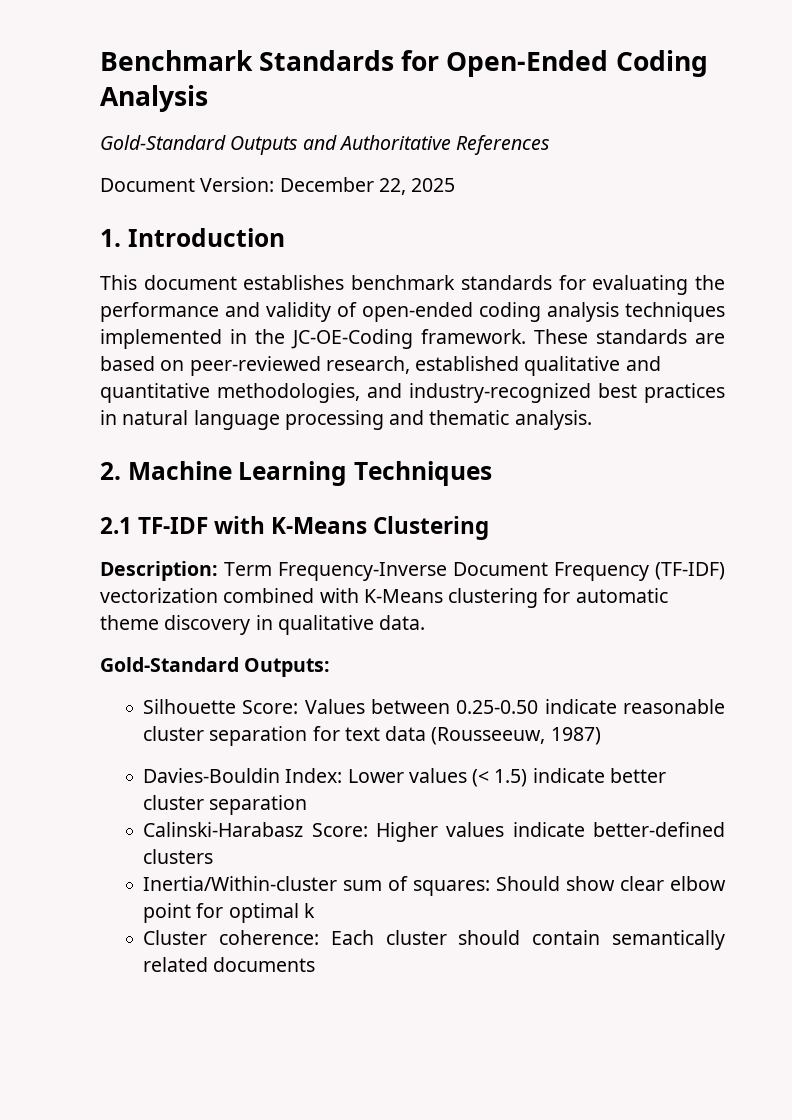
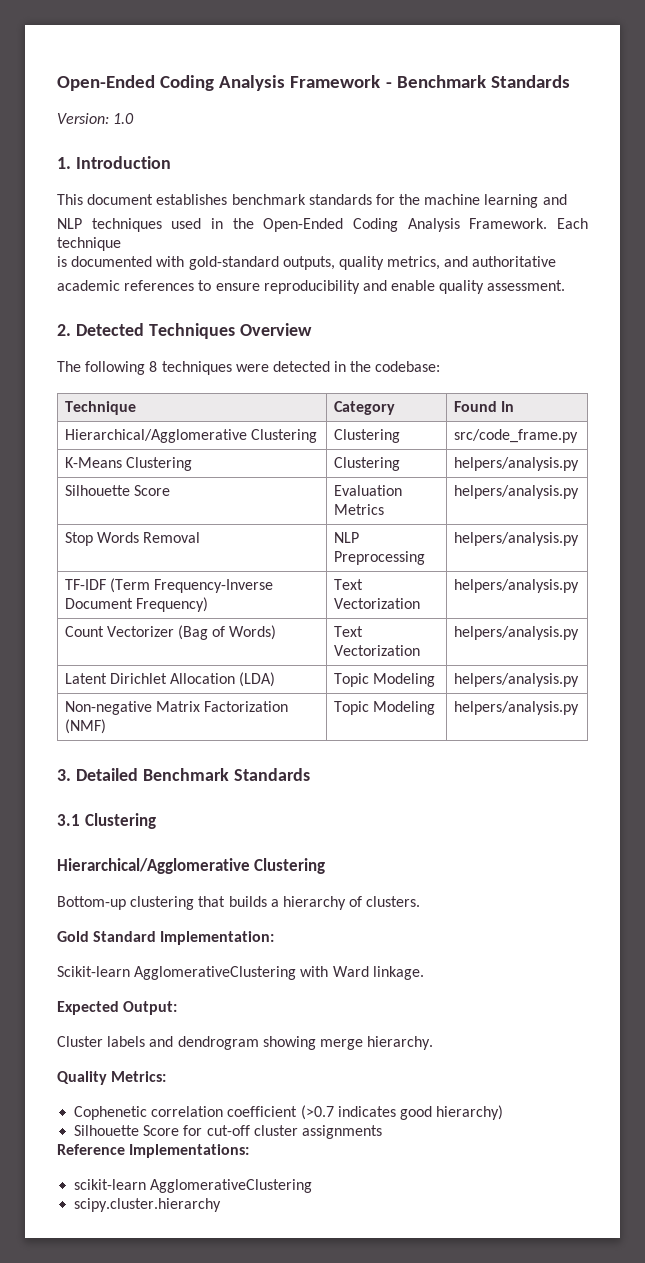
[100,50,708,77] [100,85,208,112] [100,135,551,155] [100,177,456,195] Benchmark Standards for Open-Ended Coding Analysis // Gold-Standard Outputs and Authoritative References // Document Version: December 22, 2025 -> [57,75,570,91] [57,113,135,124] Open-Ended Coding Analysis Framework - Benchmark Standards // Version: 1.0
[592,275,725,295] [100,302,725,322] [100,329,725,349] [100,356,661,376] [100,383,725,403] [100,410,592,430] evaluating the performance and validity of open-ended coding analysis techniques implemented in the JC-OE-Coding framework. These standards are based on peer-reviewed research, established qualitative and quantitative methodologies, and industry-recognized best practices in natural language processing and thematic analysis. -> [399,194,567,208] [57,218,588,232] [57,237,121,251] [57,256,557,270] [57,280,566,294] the machine learning and // NLP techniques used in the Open-Ended Coding Analysis Framework. Each technique // is documented with gold-standard outputs, quality metrics, and authoritative // academic references to ensure reproducibility and enable quality assessment.
[127,461,348,486] Machine Learning -> [75,323,144,336] Detected
[100,516,490,540] [100,561,725,581] [100,588,668,608] [100,615,426,635] [100,657,331,677] [143,699,726,714] [143,726,601,746] [143,768,667,787] [143,795,308,815] [143,822,725,842] [143,849,214,864] [143,876,726,896] [143,903,315,923] [143,930,725,950] [143,957,316,972] // 2.1 TF-IDF with K-Means Clustering // Description: Term Frequency-Inverse Document Frequency (TF-IDF) vectorization combined with K-Means clustering for automatic theme discovery in qualitative data. // Gold-Standard Outputs: // Silhouette Score: Values between 0.25-0.50 indicate reasonable cluster separation for text data (Rousseeuw, 1987) // Davies-Bouldin Index: Lower values (< 1.5) indicate better cluster separation // Calinski-Harabasz Score: Higher values indicate better-defined clusters // Inertia/Within-cluster sum of squares: Should show clear elbow point for optimal k // Cluster coherence: Each cluster should contain semantically related documents -> [239,323,312,336] [57,361,441,375] [64,401,136,415] [333,401,395,415] [453,401,514,412] [64,429,317,443] [333,429,400,443] [453,429,578,443] [64,457,192,471] [333,457,400,471] [453,457,579,471] [64,485,170,496] [333,485,402,496] [333,504,384,515] [453,485,579,499] [64,532,200,546] [333,532,359,543] [333,551,425,565] [453,532,579,546] [64,578,273,593] [64,597,208,612] [333,579,363,590] [333,598,420,609] [453,579,579,593] [64,625,277,640] [333,626,363,637] [333,645,420,656] [453,626,579,640] [64,672,276,687] [333,673,435,687] [453,673,579,687] [64,701,288,715] [64,719,106,734] [333,701,435,715] [453,701,579,715] [57,768,310,781] [57,813,156,829] [57,858,326,874] [57,896,421,910] [57,931,275,945] [57,966,424,980] [57,1001,178,1015] [57,1036,434,1050] [57,1071,167,1085] [74,1105,504,1120] [74,1125,382,1139] [57,1144,250,1158] [74,1179,313,1193] [74,1198,222,1212] Overview // The following 8 techniques were detected in the codebase: // Technique | Category | Found In // Hierarchical/Agglomerative Clustering | Clustering | src/code_frame.py // K-Means Clustering | Clustering | helpers/analysis.py // Silhouette Score | Evaluation Metrics | helpers/analysis.py // Stop Words Removal | NLP Preprocessing | helpers/analysis.py // TF-IDF (Term Frequency-Inverse Document Frequency) | Text Vectorization | helpers/analysis.py // Count Vectorizer (Bag of Words) | Text Vectorization | helpers/analysis.py // Latent Dirichlet Allocation (LDA) | Topic Modeling | helpers/analysis.py // Non-negative Matrix Factorization (NMF) | Topic Modeling | helpers/analysis.py // 3. Detailed Benchmark Standards // 3.1 Clustering // Hierarchical/Agglomerative Clustering // Bottom-up clustering that builds a hierarchy of clusters. // Gold Standard Implementation: // Scikit-learn AgglomerativeClustering with Ward linkage. // Expected Output: // Cluster labels and dendrogram showing merge hierarchy. // Quality Metrics: // Cophenetic correlation coefficient (>0.7 indicates good hierarchy) // Silhouette Score for cut-off cluster assignments // Reference Implementations: // scikit-learn AgglomerativeClustering // scipy.cluster.hierarchy

